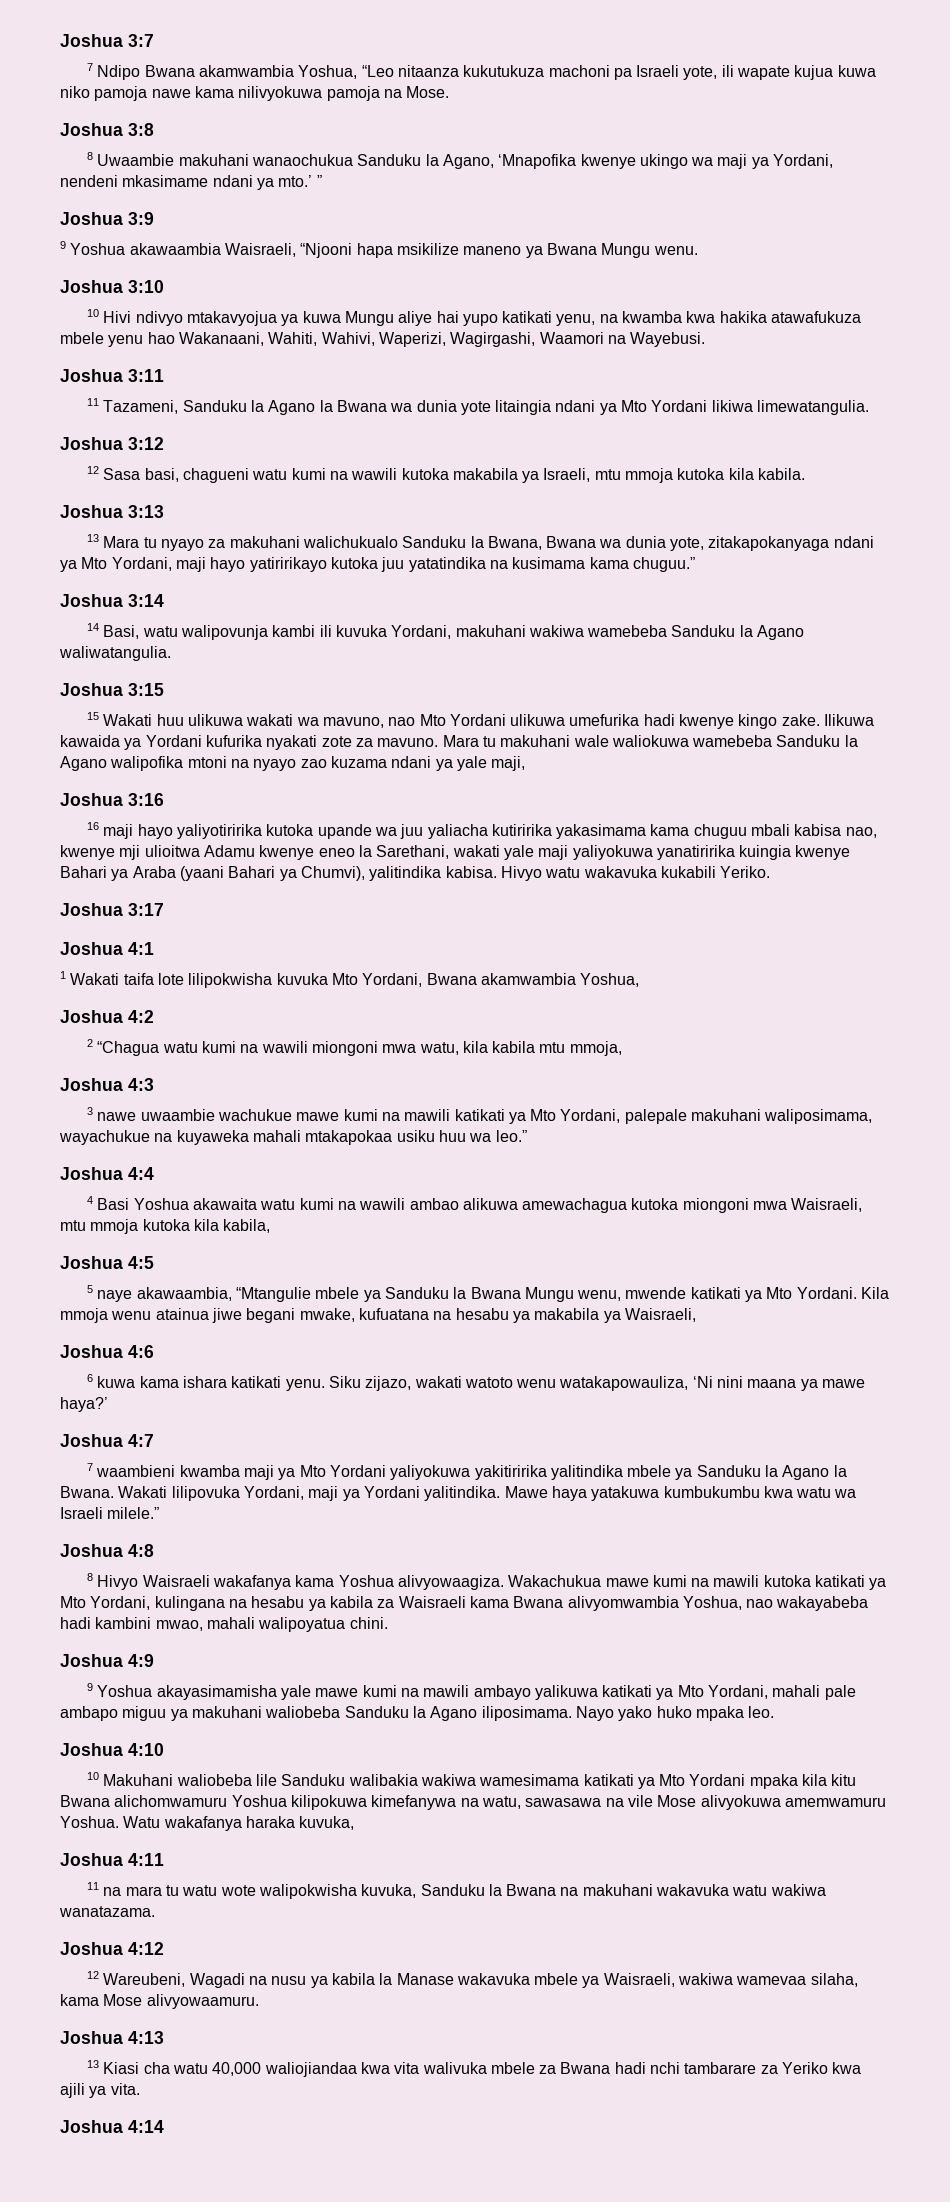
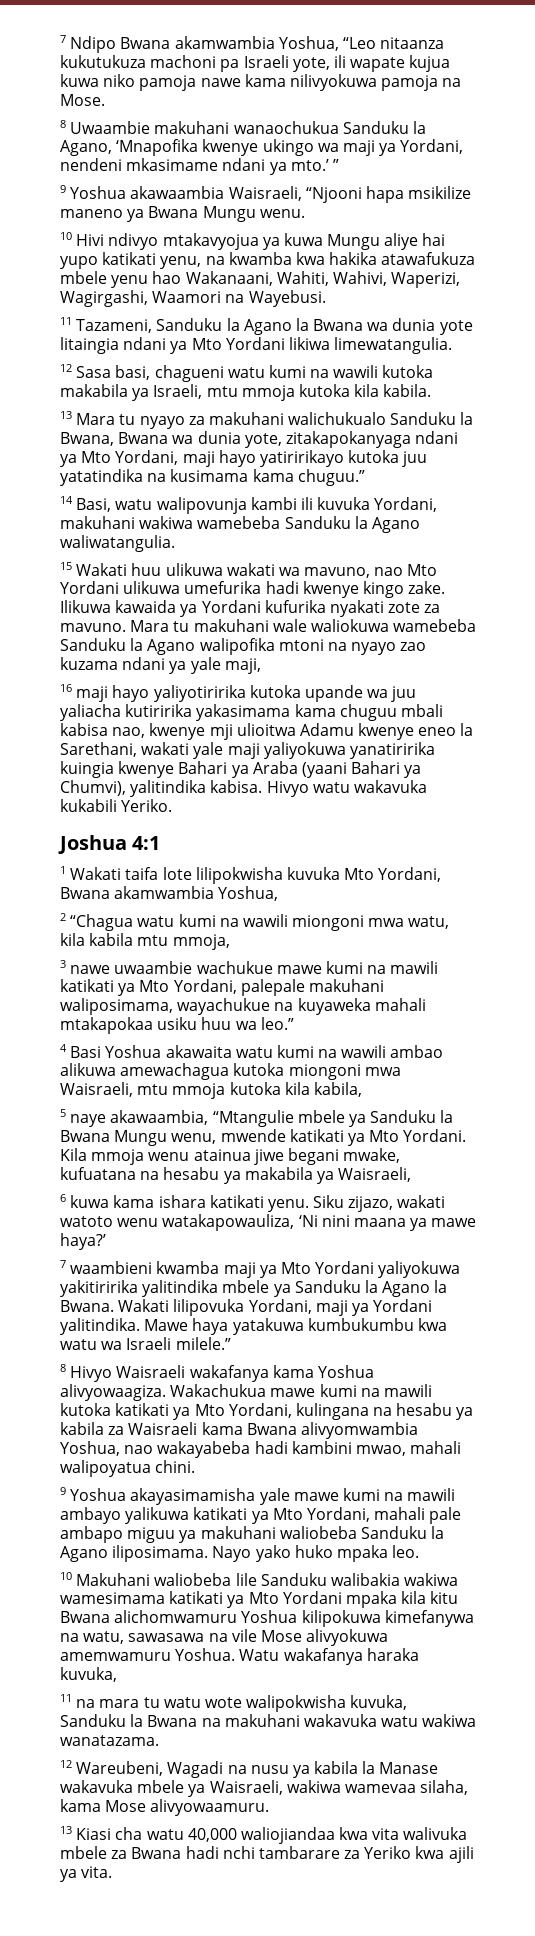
[60,34,154,47] Joshua 3:7 // -> (60, 39) none
[60,123,154,136] // Joshua 3:8 -> (105, 100) none
[60,212,154,225] // Joshua 3:9 -> (339, 165) none
[60,280,164,293] // Joshua 3:10 -> (305, 213) none
[60,369,164,382] // Joshua 3:11 -> (326, 298) none
[60,437,164,450] // Joshua 3:12 -> (453, 345) none
[60,505,164,518] // Joshua 3:13 -> (432, 390) none
[60,594,164,607] // Joshua 3:14 -> (365, 477) none
[60,683,164,696] // Joshua 3:15 -> (175, 543) none
[60,793,164,806] // Joshua 3:16 -> (261, 666) none
[60,903,164,916] // Joshua 3:17 -> (173, 805) none
[60,1010,154,1023] // Joshua 4:2 -> (279, 893) none
[60,1078,154,1091] // Joshua 4:3 -> (230, 942) none
[60,1167,154,1180] // Joshua 4:4 -> (294, 1023) none
[60,1256,154,1269] // Joshua 4:5 -> (362, 1089) none
[60,1345,154,1358] // Joshua 4:6 -> (412, 1174) none
[60,1434,154,1447] // Joshua 4:7 -> (106, 1241) none
[60,1544,154,1557] // Joshua 4:8 -> (231, 1343) none
[60,1654,154,1667] // Joshua 4:9 -> (196, 1466) none
[60,1743,164,1756] // Joshua 4:10 -> (420, 1551) none
[60,1853,164,1866] // Joshua 4:11 -> (117, 1674) none
[60,1942,164,1955] // Joshua 4:12 -> (159, 1740) none
[60,2031,164,2044] // Joshua 4:13 -> (270, 1807) none
[60,2120,164,2133] // Joshua 4:14 -> (113, 1872) none

